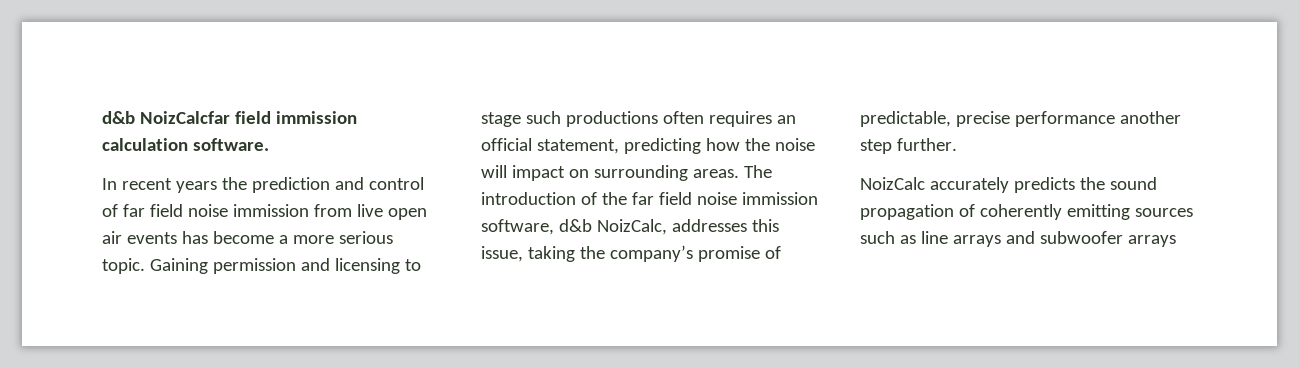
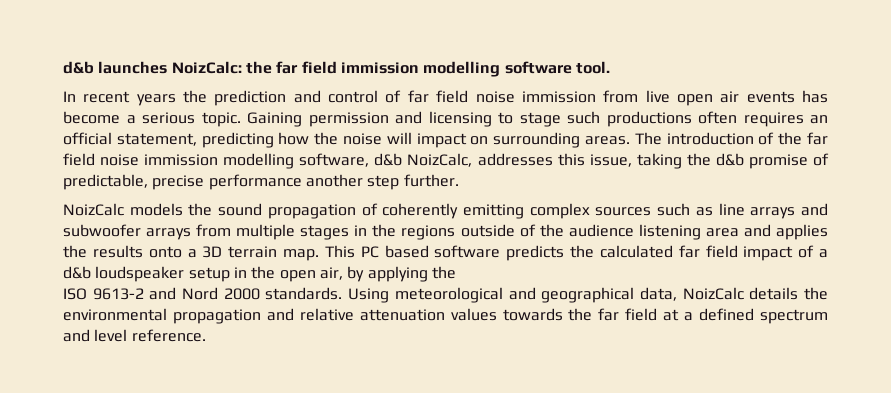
[102,111,357,124] [102,138,269,151] d&b NoizCalcfar field immission calculation software. -> [63,61,610,77] d&b launches NoizCalc: the far field immission modelling software tool.
[292,235,334,244] more -> (136, 119) none
(818, 198) none -> [223,153,295,169] modelling
[609,245,693,262] company’s -> [715,153,744,166] d&b
[929,177,1075,193] accurately predicts -> [129,203,183,216] models
(1130, 212) none -> [529,203,590,219] complex
(1176, 241) none -> [196,224,829,240] [63,245,829,261] [63,266,456,282] [63,287,829,303] [63,308,828,324] [63,329,206,342] from multiple stages in the regions outside of the audience listening area and applies the results onto a 3D terrain map. This PC based software predicts the calculated far field impact of a d&b loudspeaker setup in the open air, by applying the // ISO 9613-2 and Nord 2000 standards. Using meteorological and geographical data, NoizCalc details the environmental propagation and relative attenuation values towards the far field at a defined spectrum and level reference.

